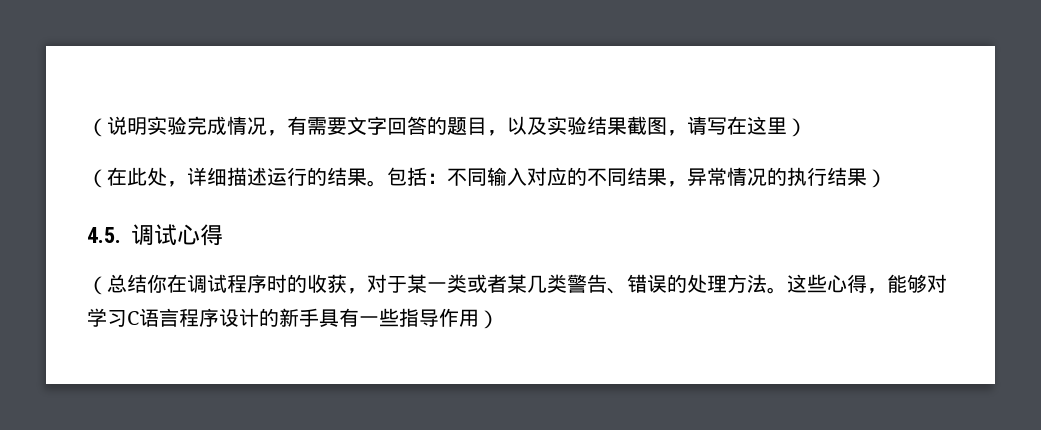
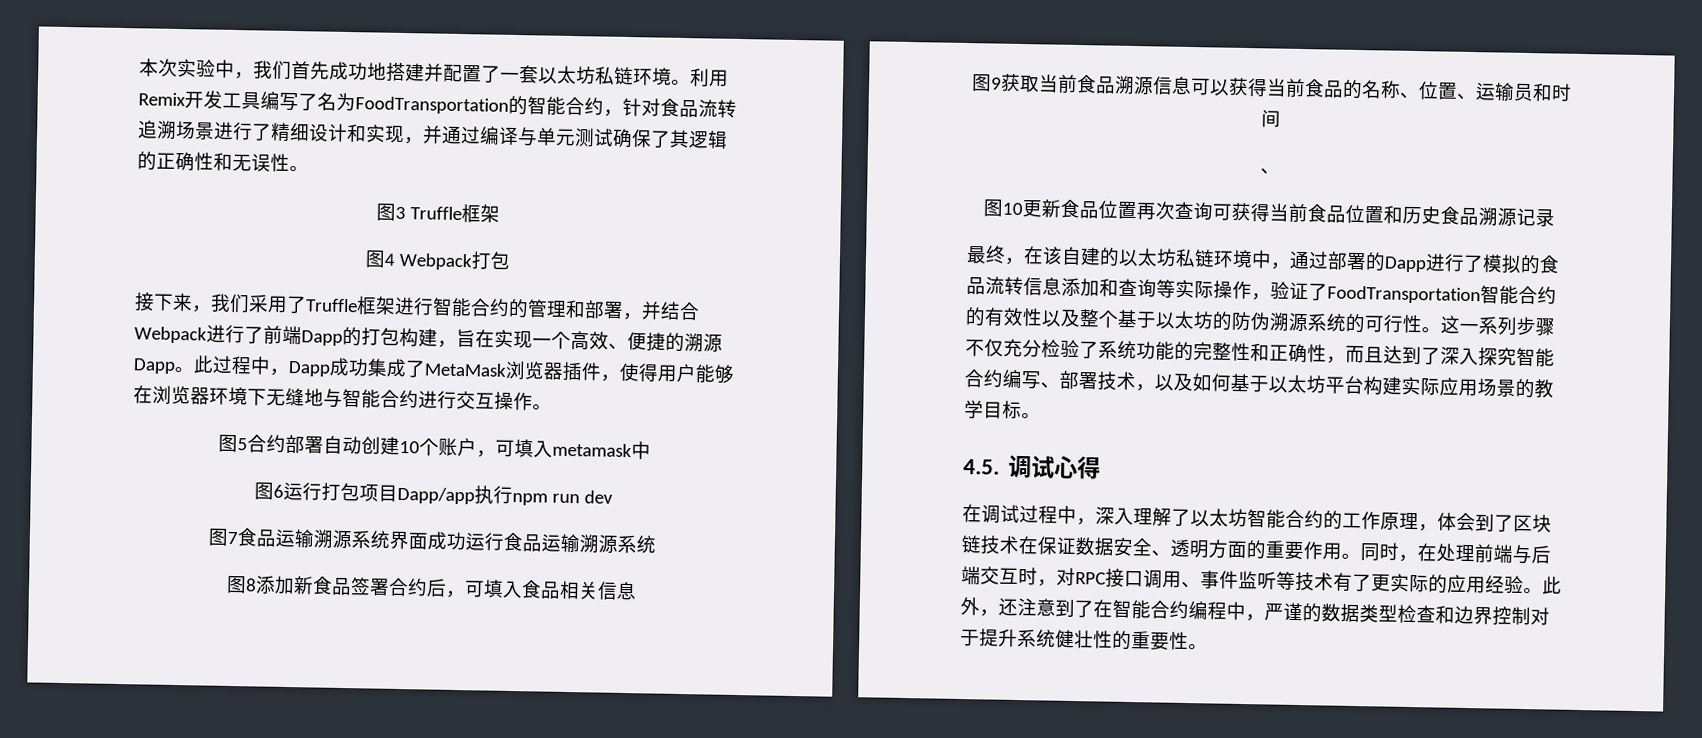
[87,116,807,137] [87,167,887,188] [87,224,223,246] [87,274,947,295] [87,308,499,329] （说明实验完成情况，有需要文字回答的题目，以及实验结果截图，请写在这里） // （在此处，详细描述运行的结果。包括：不同输入对应的不同结果，异常情况的执行结果） // 4.5.调试心得 // （总结你在调试程序时的收获，对于某一类或者某几类警告、错误的处理方法。这些心得，能够对学习C语言程序设计的新手具有一些指导作用） -> [139,58,729,87] [138,90,737,118] [137,120,728,149] [137,151,309,172] [376,203,500,223] [364,250,511,271] [134,292,700,321] [134,324,723,353] [133,355,735,384] [133,385,552,411] [217,434,651,460] [253,481,613,506] [208,528,657,554] [226,575,637,601] [971,73,1572,102] [1261,109,1281,128] [1260,168,1280,175] [983,199,1555,227] [966,245,1560,275] [966,276,1557,305] [965,307,1556,337] [965,338,1555,368] [964,369,1554,399] [964,400,1041,420] [963,454,1102,480] [962,504,1552,533] [961,535,1551,565] [961,565,1562,595] [960,596,1550,626] [960,628,1208,651] 本次实验中，我们首先成功地搭建并配置了一套以太坊私链环境。利用Remix开发工具编写了名为FoodTransportation的智能合约，针对食品流转追溯场景进行了精细设计和实现，并通过编译与单元测试确保了其逻辑的正确性和无误性。 // 图3 Truffle框架 // 图4 Webpack打包 // 接下来，我们采用了Truffle框架进行智能合约的管理和部署，并结合Webpack进行了前端Dapp的打包构建，旨在实现一个高效、便捷的溯源Dapp。此过程中，Dapp成功集成了MetaMask浏览器插件，使得用户能够在浏览器环境下无缝地与智能合约进行交互操作。 // 图5合约部署自动创建10个账户，可填入metamask中 // 图6运行打包项目Dapp/app执行npm run dev // 图7食品运输溯源系统界面成功运行食品运输溯源系统 // 图8添加新食品签署合约后，可填入食品相关信息 // 图9获取当前食品溯源信息可以获得当前食品的名称、位置、运输员和时间 // 、 // 图10更新食品位置再次查询可获得当前食品位置和历史食品溯源记录 // 最终，在该自建的以太坊私链环境中，通过部署的Dapp进行了模拟的食品流转信息添加和查询等实际操作，验证了FoodTransportation智能合约的有效性以及整个基于以太坊的防伪溯源系统的可行性。这一系列步骤不仅充分检验了系统功能的完整性和正确性，而且达到了深入探究智能合约编写、部署技术，以及如何基于以太坊平台构建实际应用场景的教学目标。 // 4.5.调试心得 // 在调试过程中，深入理解了以太坊智能合约的工作原理，体会到了区块链技术在保证数据安全、透明方面的重要作用。同时，在处理前端与后端交互时，对RPC接口调用、事件监听等技术有了更实际的应用经验。此外，还注意到了在智能合约编程中，严谨的数据类型检查和边界控制对于提升系统健壮性的重要性。

